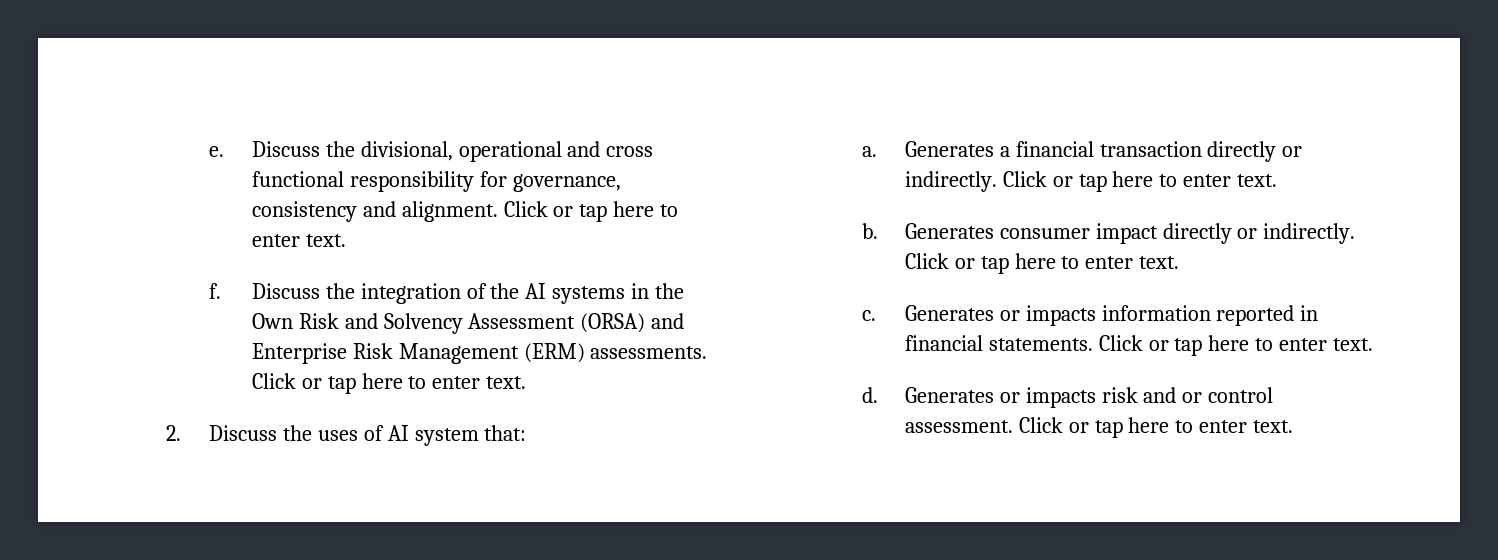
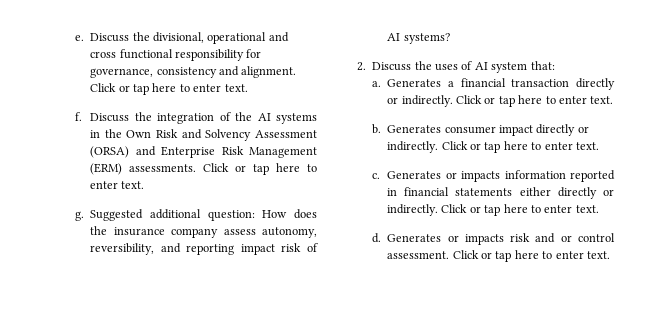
(527, 382) none -> [74,209,317,221] [90,226,317,238] [90,243,319,255] [387,33,450,44] // g. Suggested additional question: How does the insurance company assess autonomy, reversibility, and reporting impact risk of AI systems?
[988,338,1093,351] statements. -> [455,187,614,199] [386,204,438,216] statements either directly or indirectly.

